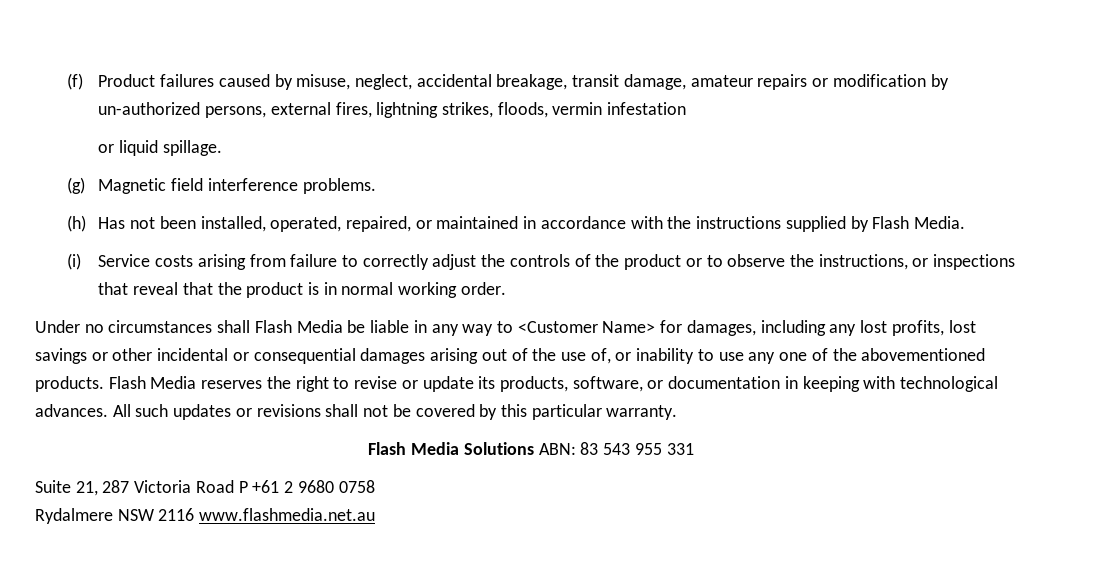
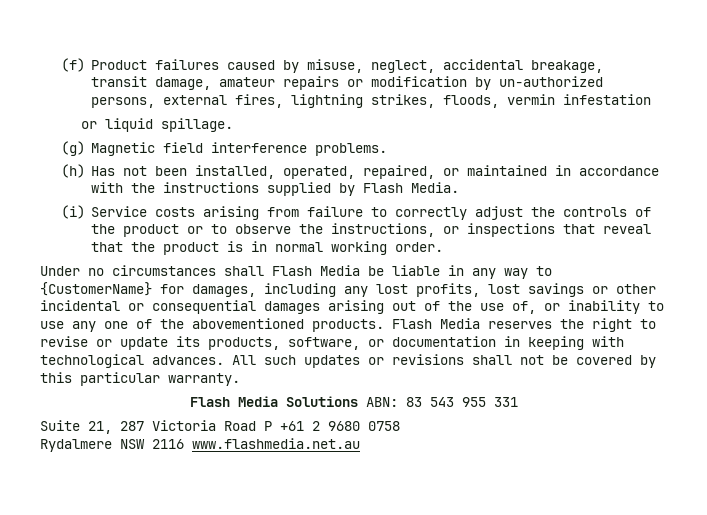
[517,321,656,333] <Customer Name> -> [40,282,152,296] {CustomerName}

